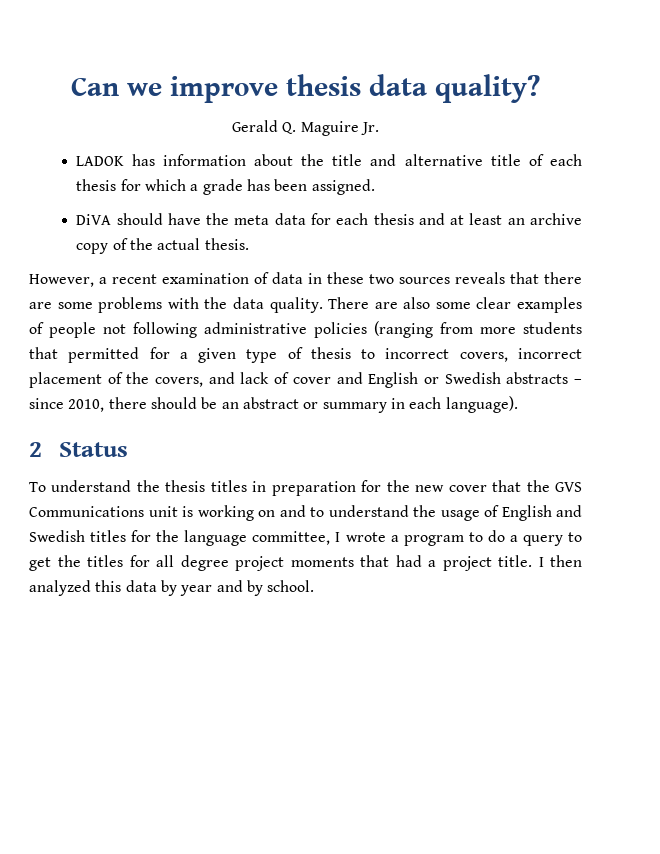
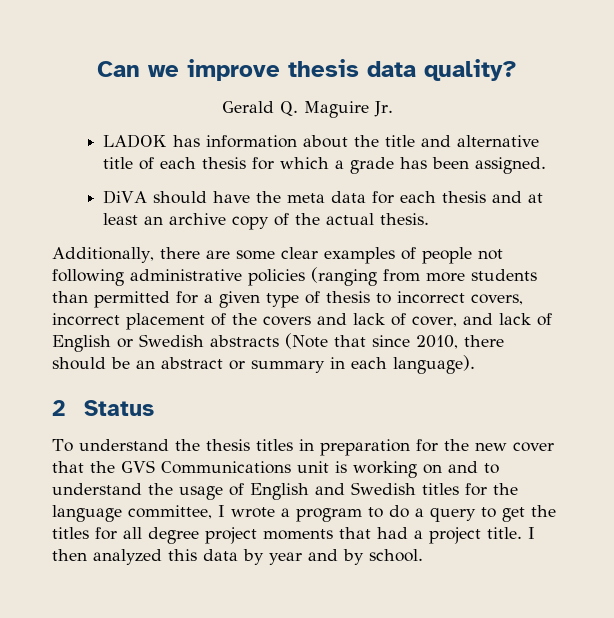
[29,272,582,287] [29,297,431,313] However, a recent examination of data in these two sources reveals that there are some problems with the data quality. There are also -> [52,247,230,263] Additionally, there are
[29,347,58,359] that -> [52,291,88,303] than
[155,372,363,387] covers, and lack of cover and -> [263,313,552,327] covers and lack of cover, and lack of
[574,379,582,384] – -> [285,333,366,349] (Note that

